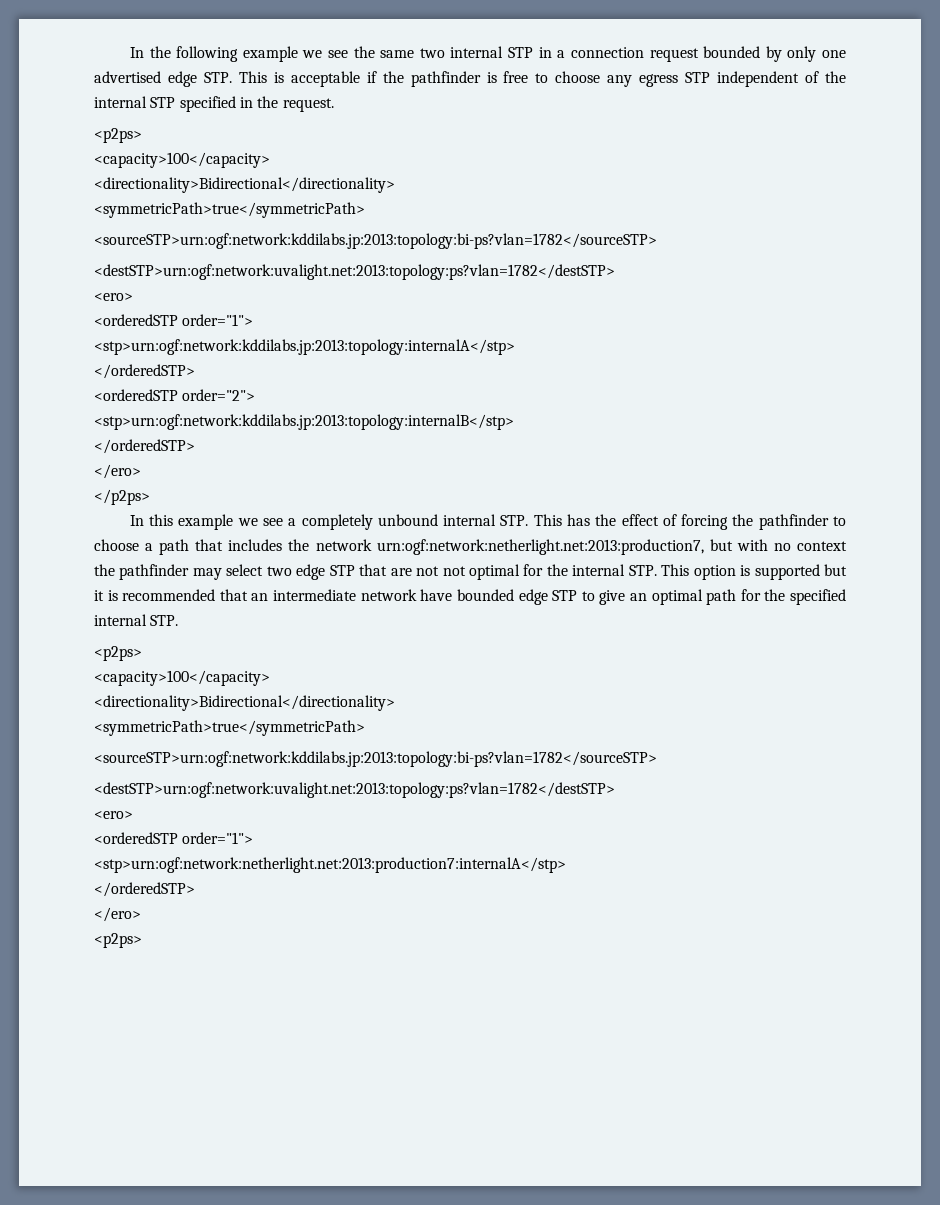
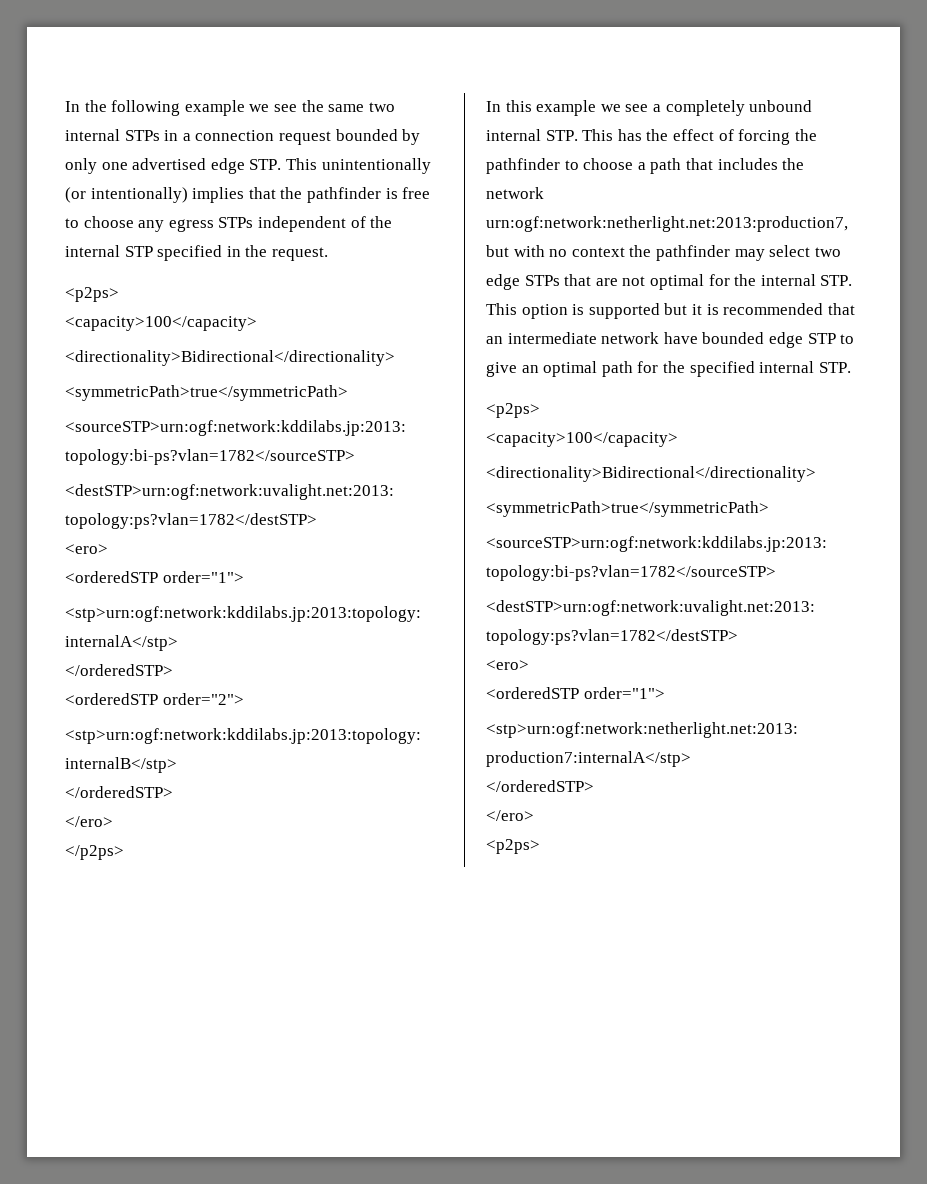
[508,47,534,58] STP -> [124,130,160,141] STPs
[273,71,377,87] is acceptable if -> [321,158,431,174] [65,187,276,203] unintentionally (or intentionally) implies that
[685,72,711,83] STP -> [218,217,254,228] STPs
[329,565,355,576] STP -> [524,275,560,286] STPs
[442,566,466,576] not -> (646, 281) none

